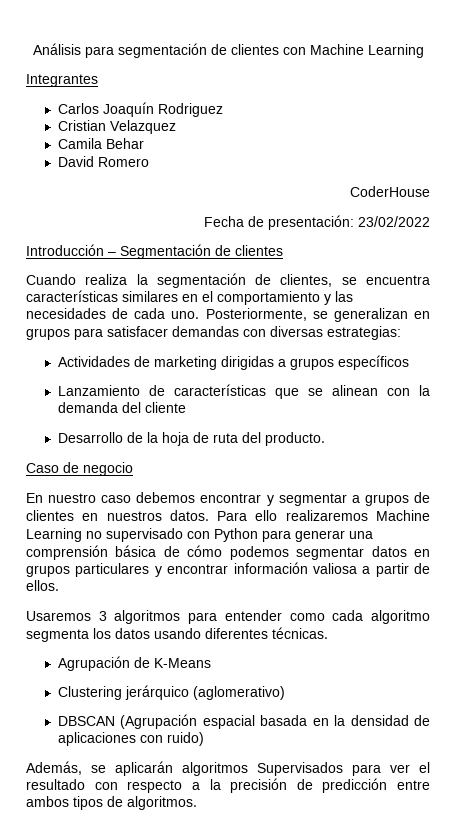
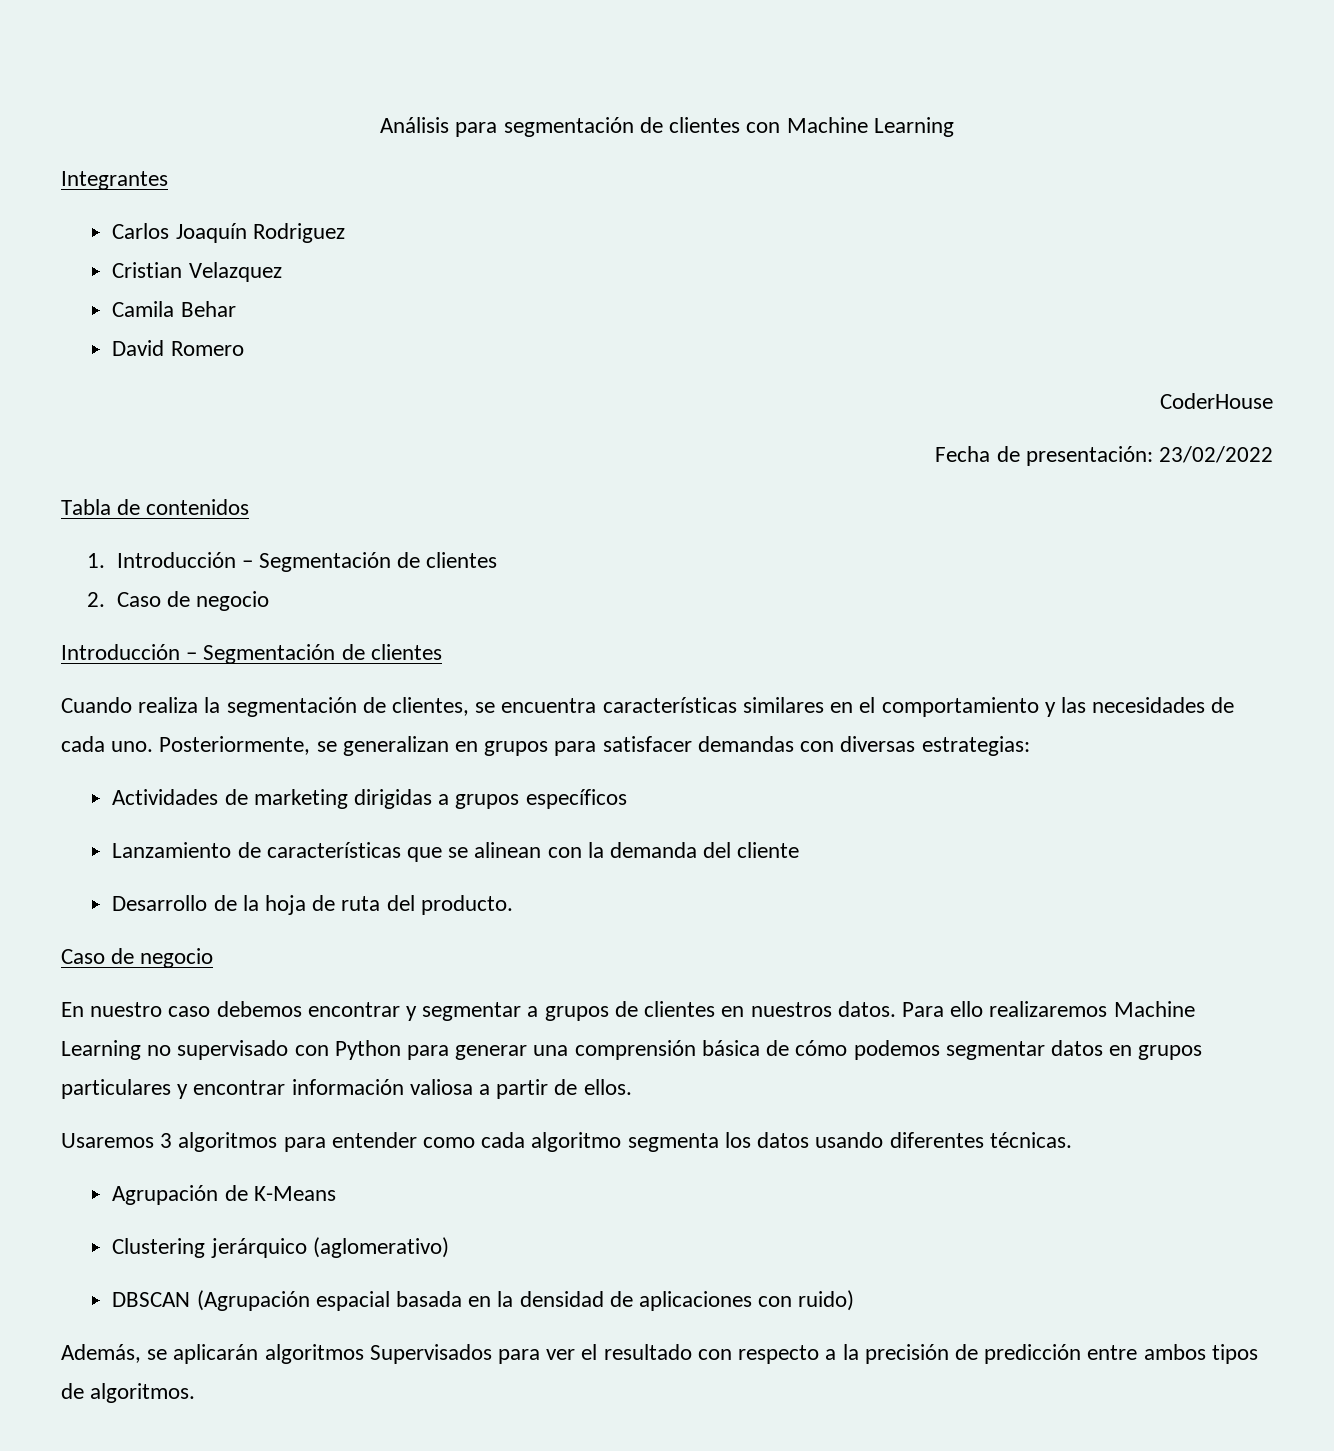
(430, 221) none -> [61,499,250,515] [87,552,498,572] [87,591,269,611] // Tabla de contenidos // 1. Introducción – Segmentación de clientes // 2. Caso de negocio

